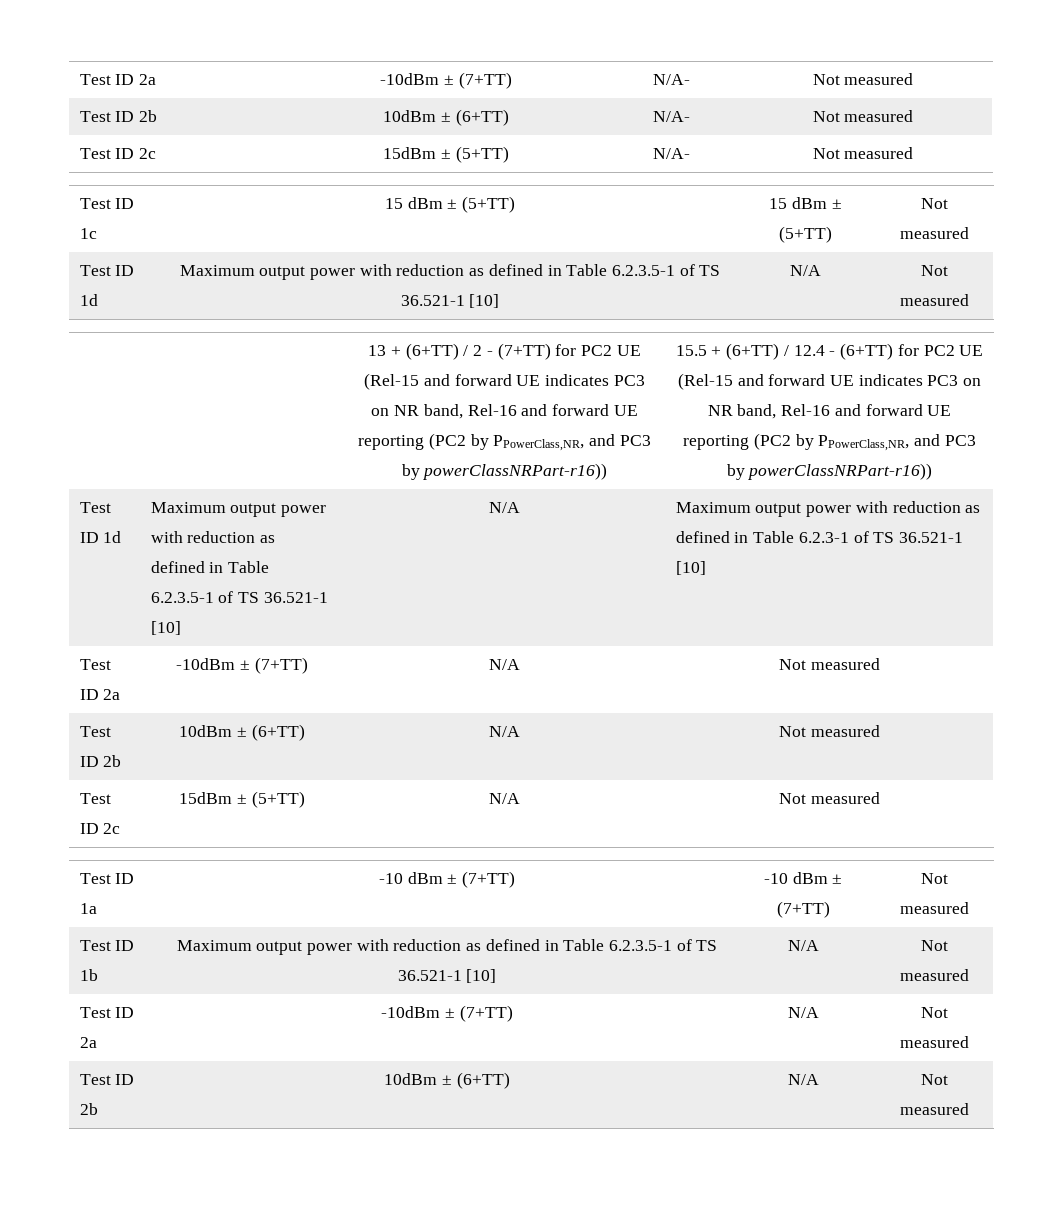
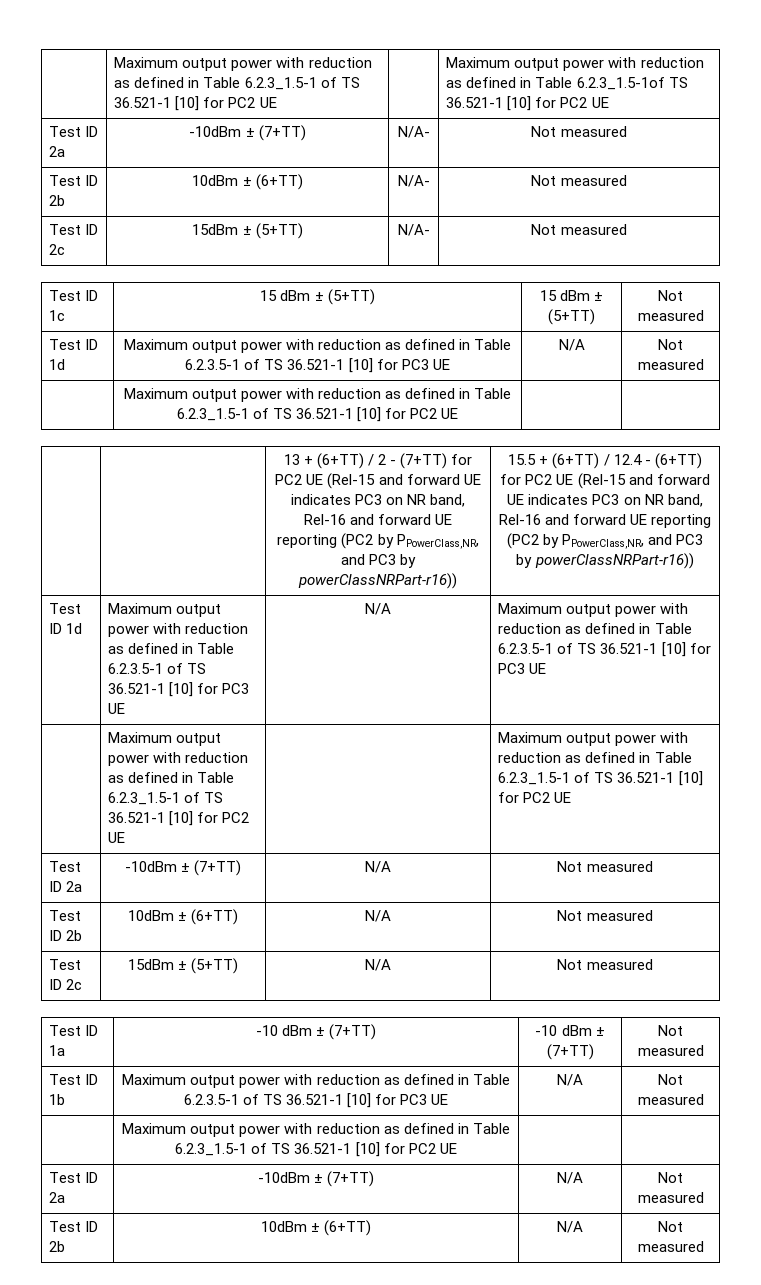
(79, 79) none -> [114,57,372,71] [114,77,360,90] [114,96,277,111] [446,57,704,71] [446,77,688,90] [446,96,609,111] | Maximum output power with reduction as defined in Table 6.2.3_1.5-1 of TS 36.521-1 [10] for PC2 UE | | Maximum output power with reduction as defined in Table 6.2.3_1.5-1of TS 36.521-1 [10] for PC2 UE //
[790,265,821,276] [921,265,948,276] [900,294,969,306] | N/A | Not measured -> [376,359,450,370] [558,339,585,351] [658,339,683,350] [637,359,704,370] [123,388,512,402] [176,407,459,422] for PC3 UE | N/A | Not measured // | Maximum output power with reduction as defined in Table 6.2.3_1.5-1 of TS 36.521-1 [10] for PC2 UE | |
(181, 628) none -> [197,683,250,694] [108,703,126,714] for PC3 UE
[798,531,963,543] [675,561,706,575] 6.2.3-1 of TS 36.521-1 [10] -> [498,642,711,657] [498,663,547,674] [108,732,222,746] [108,752,249,766] [108,772,235,783] [108,792,224,805] [108,811,250,826] [108,832,126,843] [498,732,689,746] [498,752,692,763] [498,771,703,786] [498,792,572,803] 6.2.3.5-1 of TS 36.521-1 [10] for PC3 UE // | Maximum output power with reduction as defined in Table 6.2.3_1.5-1 of TS 36.521-1 [10] for PC2 UE | | Maximum output power with reduction as defined in Table 6.2.3_1.5-1 of TS 36.521-1 [10] for PC2 UE
[787,940,819,951] [921,940,948,951] [900,969,969,981] | N/A | Not measured -> [375,1094,449,1105] [557,1074,583,1086] [658,1074,683,1085] [637,1094,704,1105] [122,1123,510,1137] [175,1142,457,1157] for PC3 UE | N/A | Not measured // | Maximum output power with reduction as defined in Table 6.2.3_1.5-1 of TS 36.521-1 [10] for PC2 UE | |

